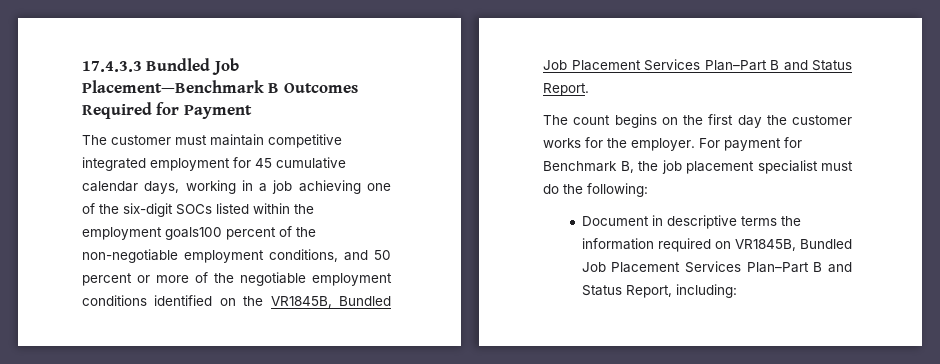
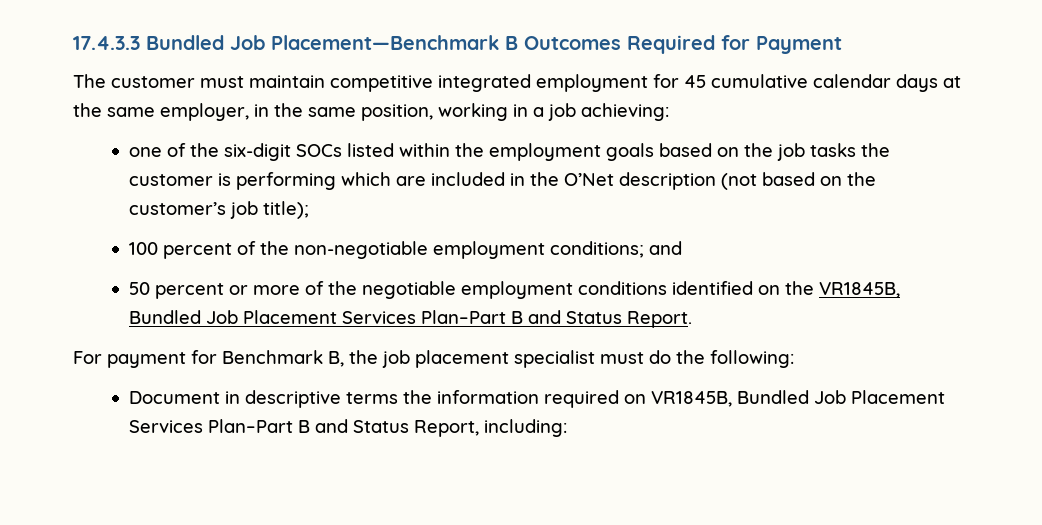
[144,181,180,194] days, -> [896,74,961,92] [73,103,433,121] days at the same employer, in the same position,
[298,180,361,194] achieving -> [581,103,669,121] achieving: //
[165,227,222,240] goals100 -> [605,143,890,161] [128,172,876,190] [128,201,309,219] [128,242,158,255] goals based on the job tasks the customer is performing which are included in the O’Net description (not based on the customer’s job title); // 100
[269,249,368,262] conditions, and -> [549,241,682,258] conditions; and //
[543,114,852,128] [543,137,695,151] The count begins on the first day the customer works for the employer. -> (692, 319) none

